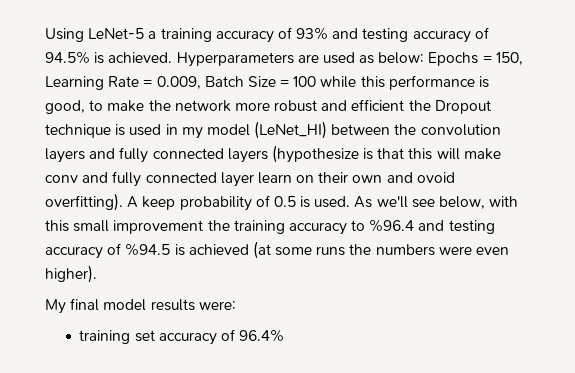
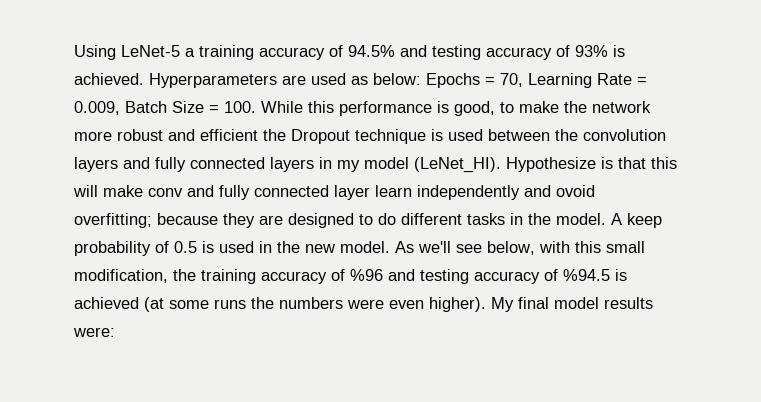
[296,27,489,43] [45,51,90,64] 93% and testing accuracy of 94.5% -> [348,45,608,60] 94.5% and testing accuracy of 93%
[495,52,523,65] 150, -> [500,73,523,87] 70,
[293,76,357,88] 100 while -> [224,101,303,113] 100. While
[165,121,328,139] in my model (LeNet_HI) -> (483, 135) none
[271,145,359,163] (hypothesize -> [319,157,596,173] in my model (LeNet_HI). Hypothesize
[296,172,455,183] [45,193,123,211] on their own and ovoid overfitting). -> [417,185,595,200] [74,213,606,228] independently and ovoid overfitting; because they are designed to do different tasks in the model.
[314,196,351,208] used. -> [219,241,390,253] used in the new model.
[113,220,204,234] improvement -> [74,269,168,283] modification,
[351,219,415,232] to %96.4 -> [331,269,383,281] of %96
(97, 274) // -> (486, 304) none
[79,329,285,345] // training set accuracy of 96.4% -> (115, 332) none

